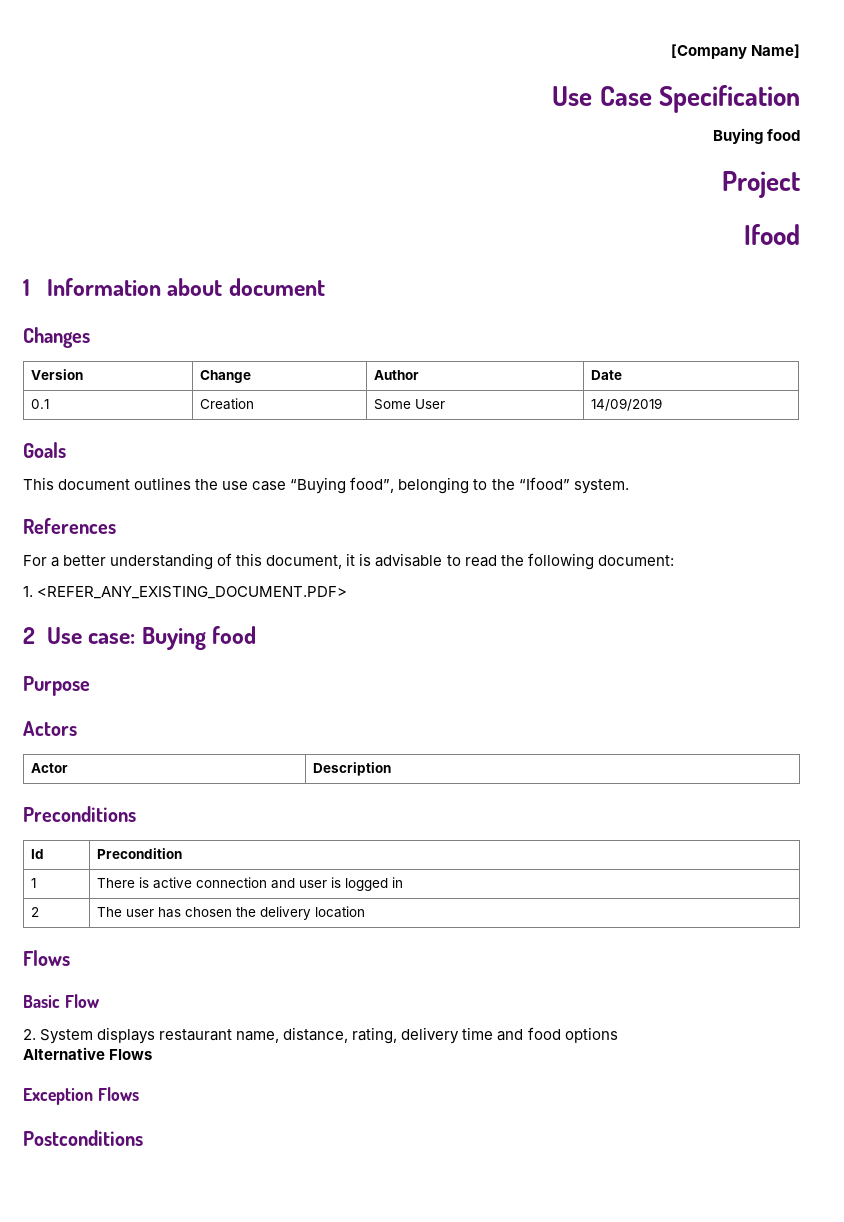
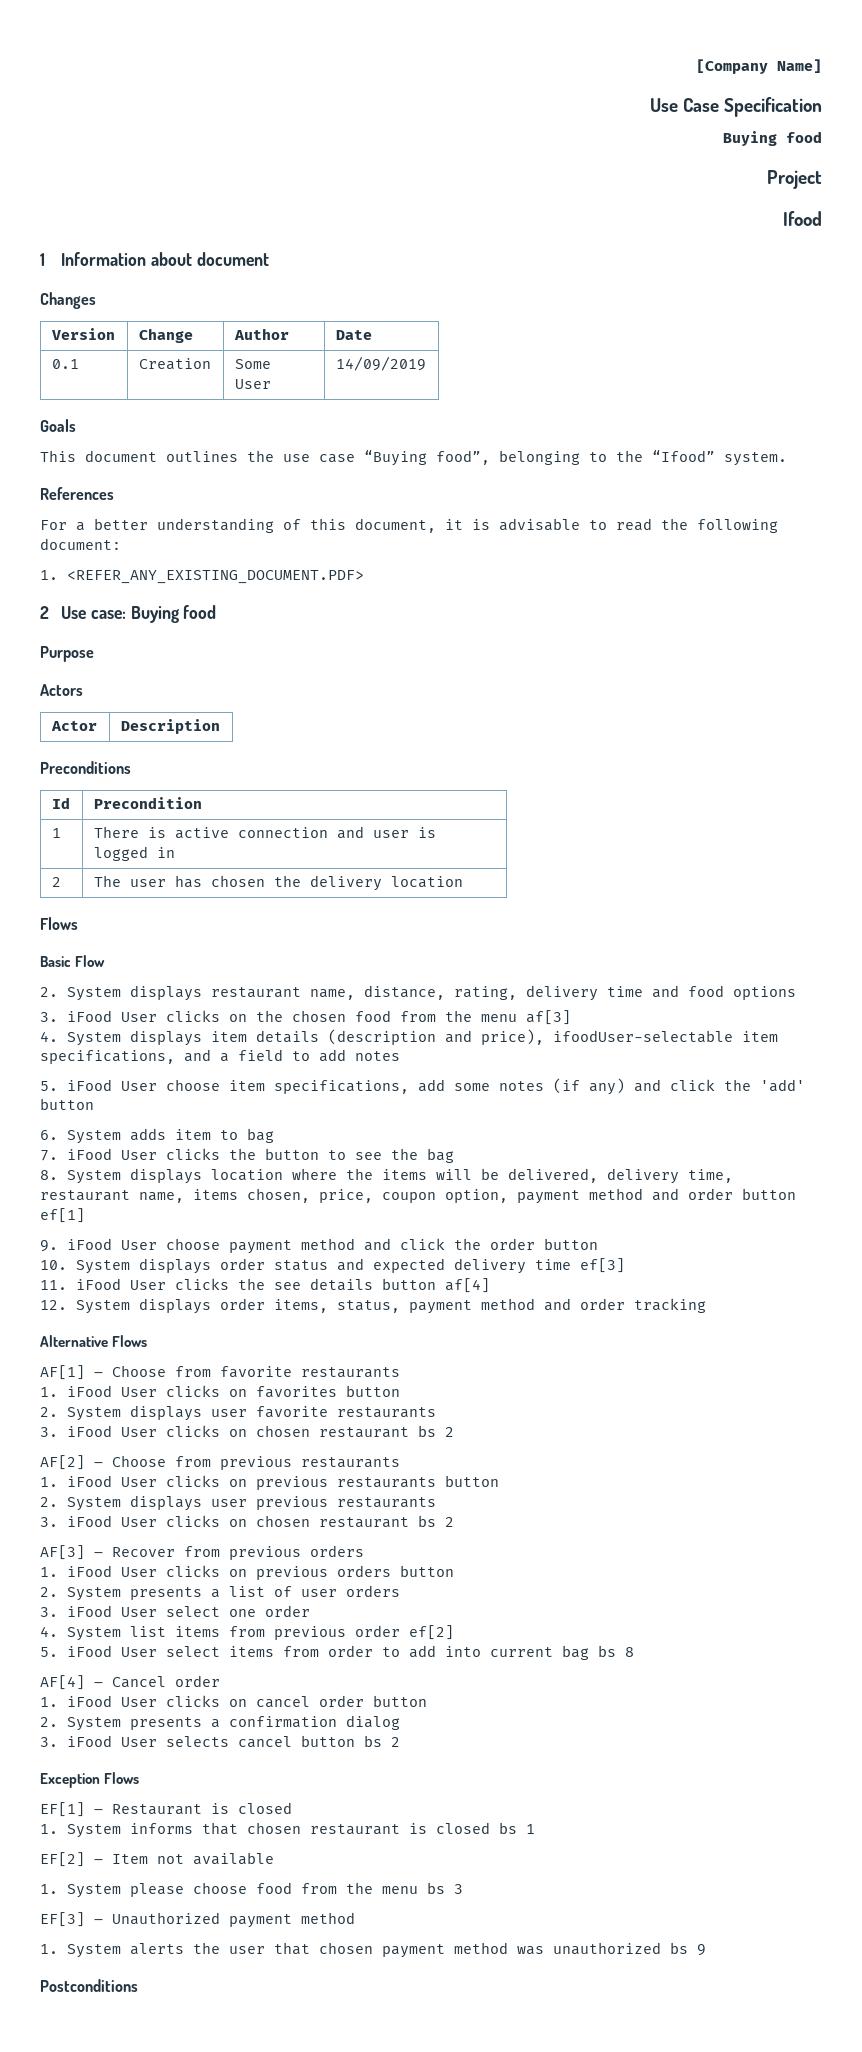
[23,1047,153,1060] [23,1087,139,1105] Alternative Flows // Exception Flows -> [40,1010,571,1025] [40,1029,778,1046] [40,1049,400,1064] [40,1078,805,1095] [40,1098,94,1110] [40,1128,274,1144] [40,1148,454,1163] [40,1168,733,1184] [40,1188,796,1204] [40,1208,85,1223] [40,1238,598,1254] [40,1258,625,1274] [40,1278,490,1293] [40,1298,706,1314] [40,1335,148,1347] [40,1365,400,1380] [40,1385,400,1398] [40,1405,436,1421] [40,1425,454,1438] [40,1455,400,1470] [40,1475,499,1490] [40,1495,436,1511] [40,1515,454,1528] [40,1545,364,1560] [40,1565,454,1580] [40,1585,400,1601] [40,1605,310,1617] [40,1625,454,1641] [40,1645,634,1660] [40,1675,220,1690] [40,1695,427,1708] [40,1715,400,1731] [40,1735,400,1748] [40,1772,140,1788] [40,1802,292,1817] [40,1822,535,1838] [40,1852,274,1867] [40,1882,463,1898] [40,1912,355,1928] [40,1942,706,1958] 3. iFood User clicks on the chosen food from the menu af[3] // 4. System displays item details (description and price), ifoodUser-selectable item specifications, and a field to add notes // 5. iFood User choose item specifications, add some notes (if any) and click the 'add' button // 6. System adds item to bag // 7. iFood User clicks the button to see the bag // 8. System displays location where the items will be delivered, delivery time, restaurant name, items chosen, price, coupon option, payment method and order button ef[1] // 9. iFood User choose payment method and click the order button // 10. System displays order status and expected delivery time ef[3] // 11. iFood User clicks the see details button af[4] // 12. System displays order items, status, payment method and order tracking // Alternative Flows // AF[1] – Choose from favorite restaurants // 1. iFood User clicks on favorites button // 2. System displays user favorite restaurants // 3. iFood User clicks on chosen restaurant bs 2 // AF[2] – Choose from previous restaurants // 1. iFood User clicks on previous restaurants button // 2. System displays user previous restaurants // 3. iFood User clicks on chosen restaurant bs 2 // AF[3] – Recover from previous orders // 1. iFood User clicks on previous orders button // 2. System presents a list of user orders // 3. iFood User select one order // 4. System list items from previous order ef[2] // 5. iFood User select items from order to add into current bag bs 8 // AF[4] – Cancel order // 1. iFood User clicks on cancel order button // 2. System presents a confirmation dialog // 3. iFood User selects cancel button bs 2 // Exception Flows // EF[1] – Restaurant is closed // 1. System informs that chosen restaurant is closed bs 1 // EF[2] – Item not available // 1. System please choose food from the menu bs 3 // EF[3] – Unauthorized payment method // 1. System alerts the user that chosen payment method was unauthorized bs 9

